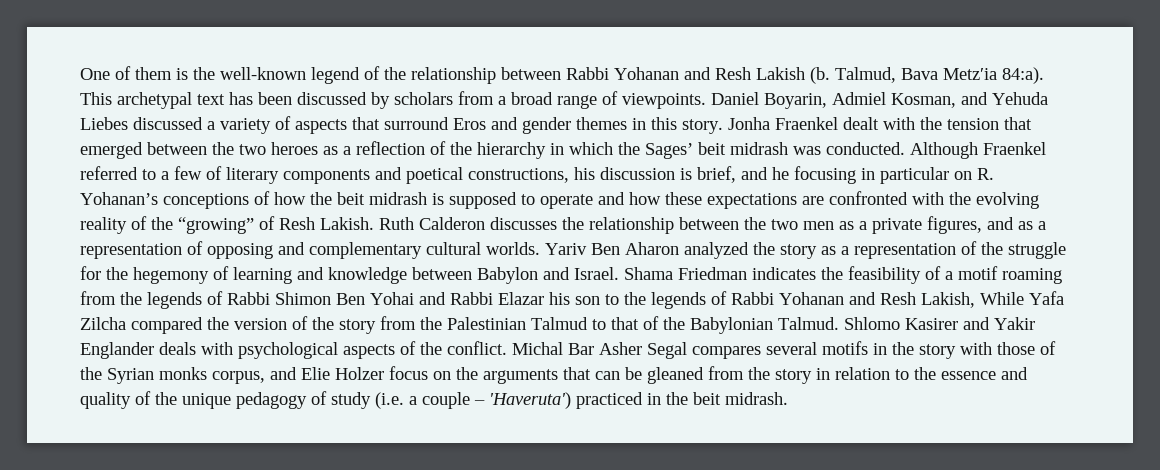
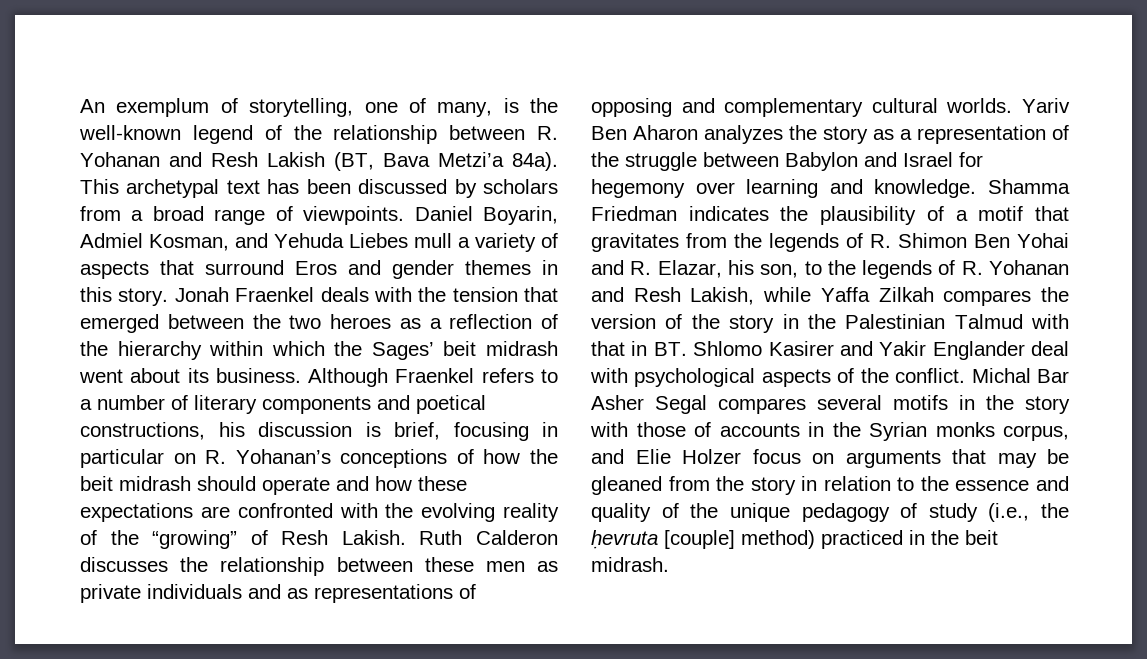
[80,66,172,80] One of them -> [80,98,493,117] An exemplum of storytelling, one of many,
[566,67,609,80] Rabbi -> [537,126,558,140] R.
[810,67,1044,84] (b. Talmud, Bava Metz′ia 84:a). -> [334,152,558,171] (BT, Bava Metzi’a 84a).
[133,117,203,130] discussed -> [414,233,452,248] mull
[728,117,879,130] Jonha Fraenkel dealt -> [174,287,369,302] Jonah Fraenkel deals
[550,143,564,155] in -> [209,341,264,356] within
[793,142,905,155] was conducted. -> [79,368,301,383] went about its business.
[80,166,138,180] referred -> [481,368,534,383] refers
[174,166,202,180] few -> [97,395,165,410] number
[741,167,789,180] and he -> (440, 431) none
[432,192,535,209] is supposed to -> [197,476,256,491] should
[744,216,1046,234] [80,243,182,259] the two men as a private figures, and as a representation -> [424,557,558,572] [80,584,453,603] these men as private individuals and as representations
[684,242,749,259] analyzed -> [704,125,783,144] analyzes
[80,266,673,284] for the hegemony of learning and knowledge between Babylon and Israel. Shama -> [703,152,983,171] [591,179,1070,198] between Babylon and Israel for hegemony over learning and knowledge. Shamma
[848,266,921,284] feasibility -> [820,206,917,225] plausibility
[1002,268,1062,284] roaming -> [1035,206,1069,221] [591,233,679,252] that gravitates
[227,292,270,305] Rabbi -> [870,234,891,248] R.
[450,292,600,305] Rabbi Elazar his son -> [630,260,799,278] R. Elazar, his son,
[731,292,774,305] Rabbi -> [961,261,983,275] R.
[980,291,1064,305] [80,317,203,334] While Yafa Zilcha compared -> [763,287,1032,306] while Yaffa Zilkah compares
[380,316,416,330] from -> [782,314,799,329] in
[592,316,839,334] to that of the Babylonian Talmud. -> [1031,314,1069,329] [591,341,687,356] with that in BT.
[159,342,196,355] deals -> [1031,341,1069,356] deal
(1056, 348) none -> [719,422,824,437] accounts in
[456,367,478,380] the -> (834, 458) none
[595,371,620,380] can -> [997,453,1037,468] may
[375,392,571,409] (i.e. a couple – 'Haveruta') -> [988,503,1069,522] [591,530,815,549] (i.e., the ḥevruta [couple] method)

